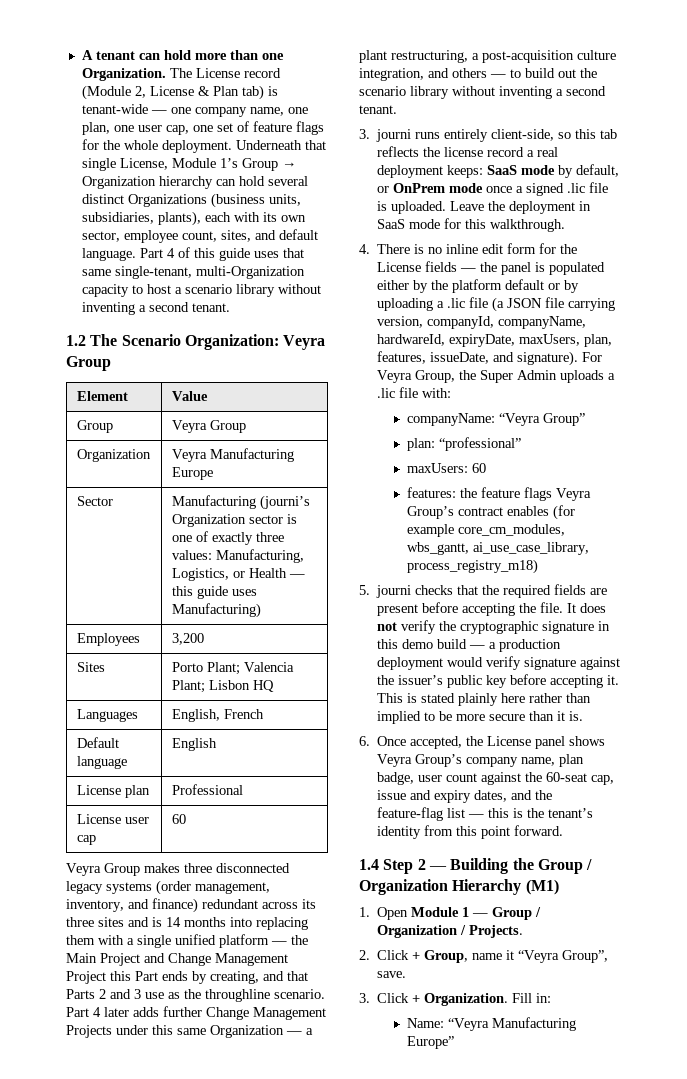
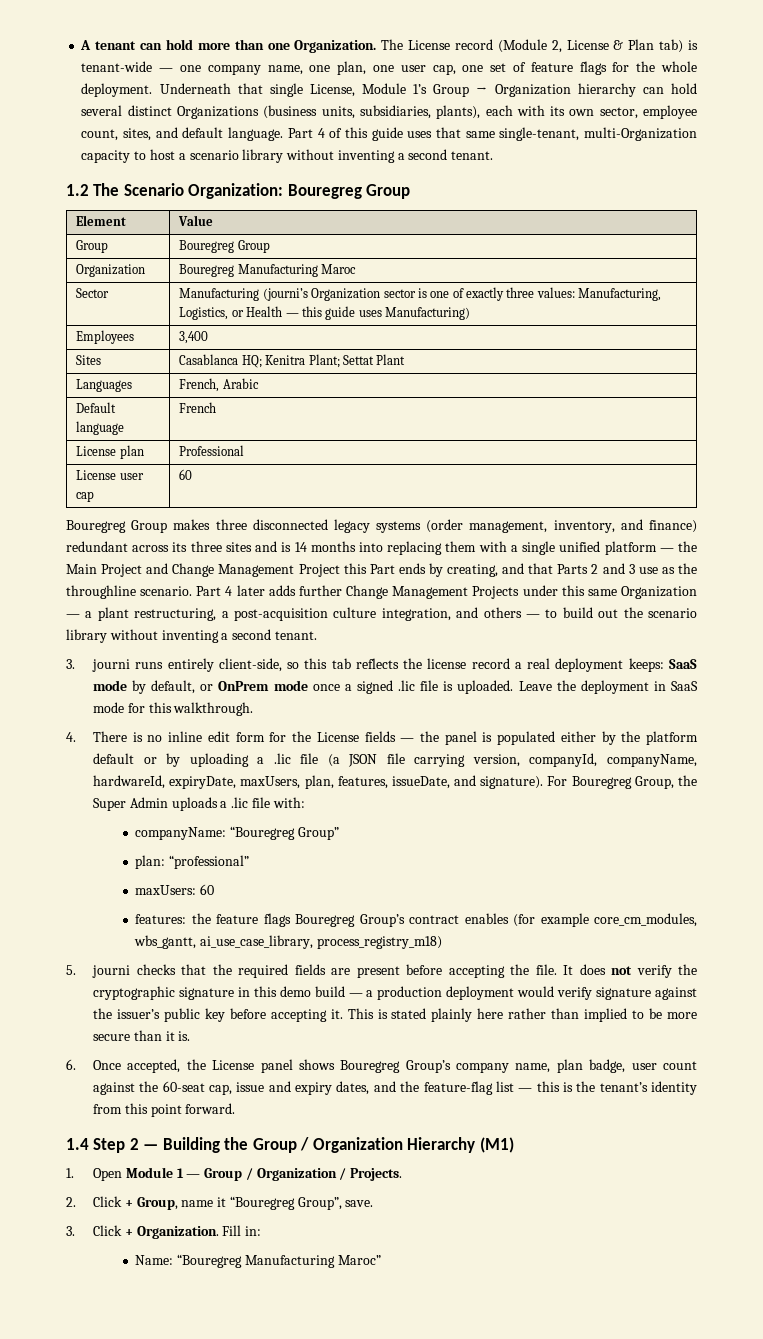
[283,335,326,350] Veyra -> [287,184,362,199] Bouregreg
[171,420,207,433] Veyra -> [179,240,235,253] Bouregreg
[171,448,294,462] [171,467,213,480] Veyra Manufacturing Europe -> [179,264,357,277] Bouregreg Manufacturing Maroc
[171,633,204,645] 3,200 -> [179,331,209,344] 3,400
[171,662,294,675] [171,680,274,693] Porto Plant; Valencia Plant; Lisbon HQ -> [179,354,406,368] Casablanca HQ; Kenitra Plant; Settat Plant
[171,709,264,722] English, French -> [179,378,259,392] French, Arabic
[171,738,217,751] English -> [179,402,217,413] French
[66,863,101,876] Veyra -> [66,520,126,533] Bouregreg
[377,370,413,383] Veyra -> [571,776,632,789] Bouregreg
[499,413,541,426] “Veyra -> [230,826,296,840] “Bouregreg
[556,488,592,501] Veyra -> [295,914,356,927] Bouregreg
[377,754,413,767] Veyra -> [340,1060,401,1073] Bouregreg
[518,950,560,963] “Veyra -> [229,1196,295,1210] “Bouregreg
[448,1017,577,1031] [407,1036,455,1049] “Veyra Manufacturing Europe” -> [177,1254,381,1268] “Bouregreg Manufacturing Maroc”

